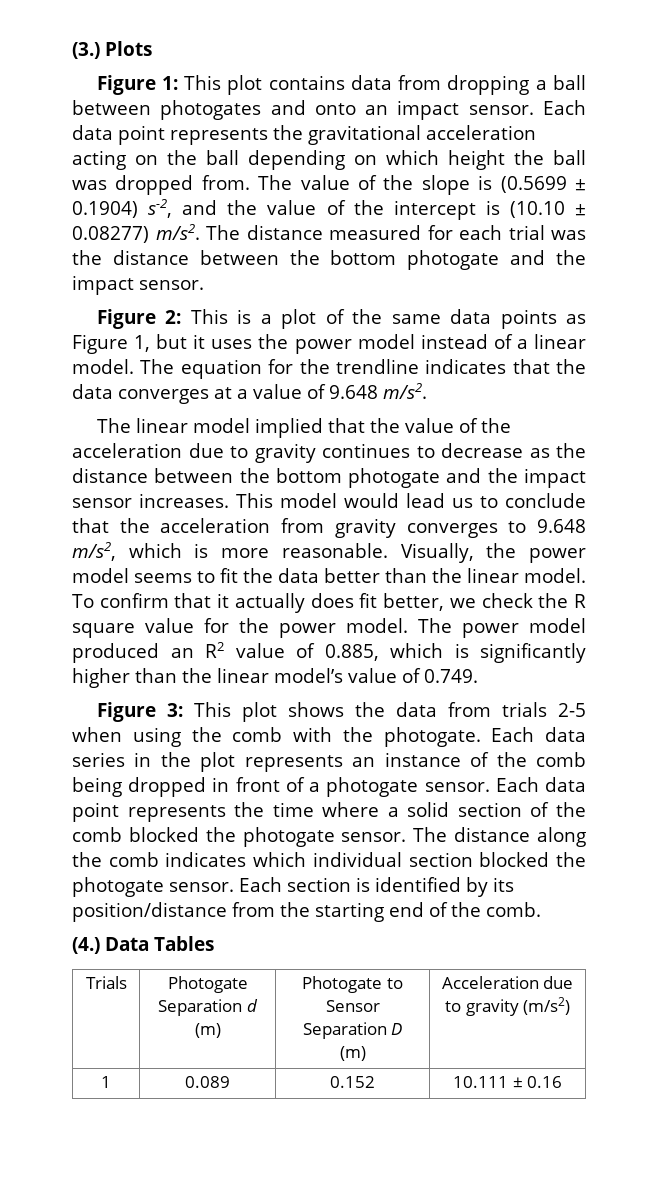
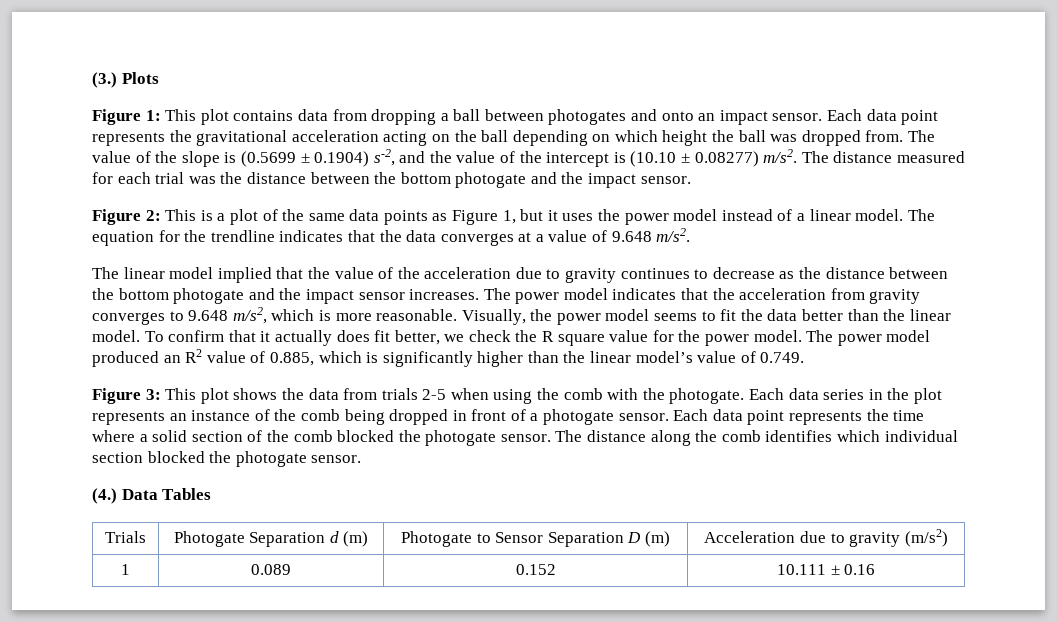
[236,493,586,508] This model would lead us to conclude -> [483,288,677,304] The power model indicates
[165,852,247,867] indicates -> [765,430,833,442] identifies
[239,877,514,897] [72,902,541,922] Each section is identified by its position/distance from the starting end of the comb. -> (362, 459) none

